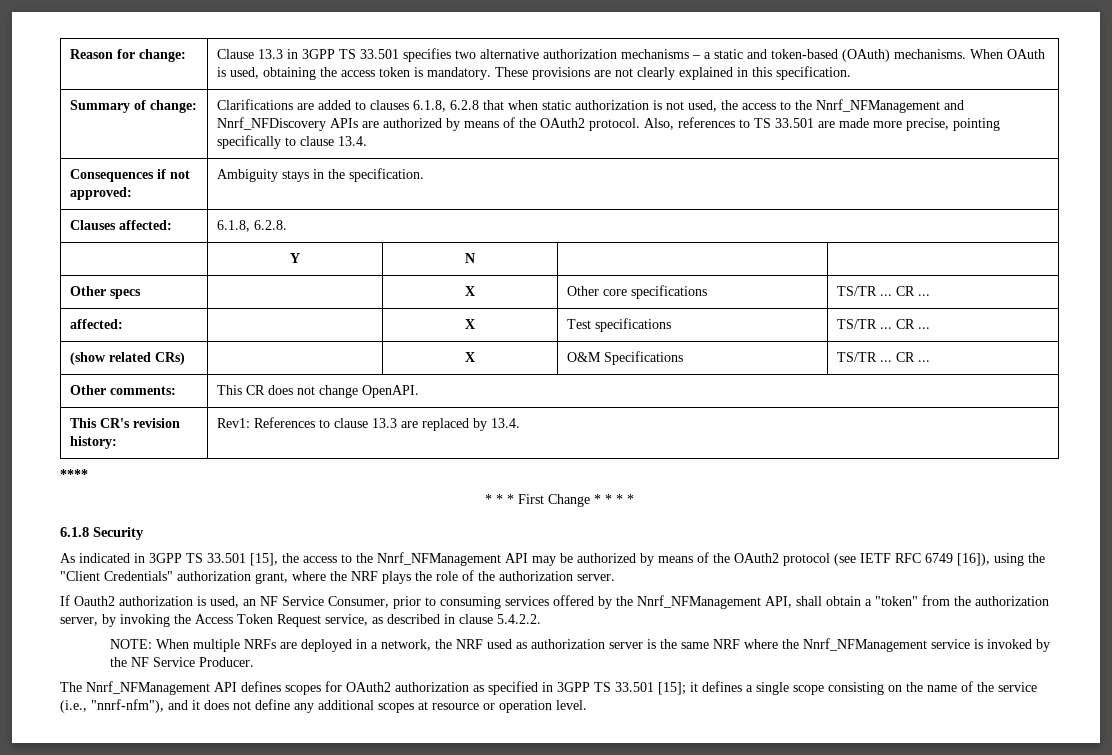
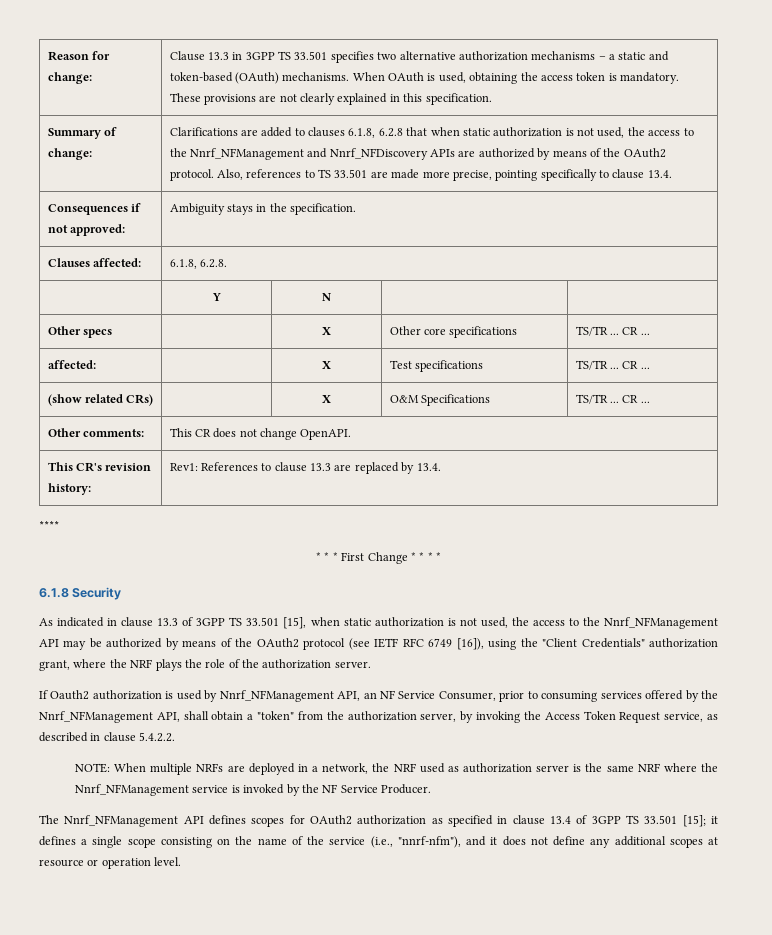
(145, 558) none -> [121,617,194,627] clause 13.3 of
(278, 559) none -> [310,617,508,628] when static authorization is not used,
[210,596,239,608] used, -> [176,690,361,702] used by Nnrf_NFManagement API,
(553, 687) none -> [512,815,588,825] clause 13.4 of

